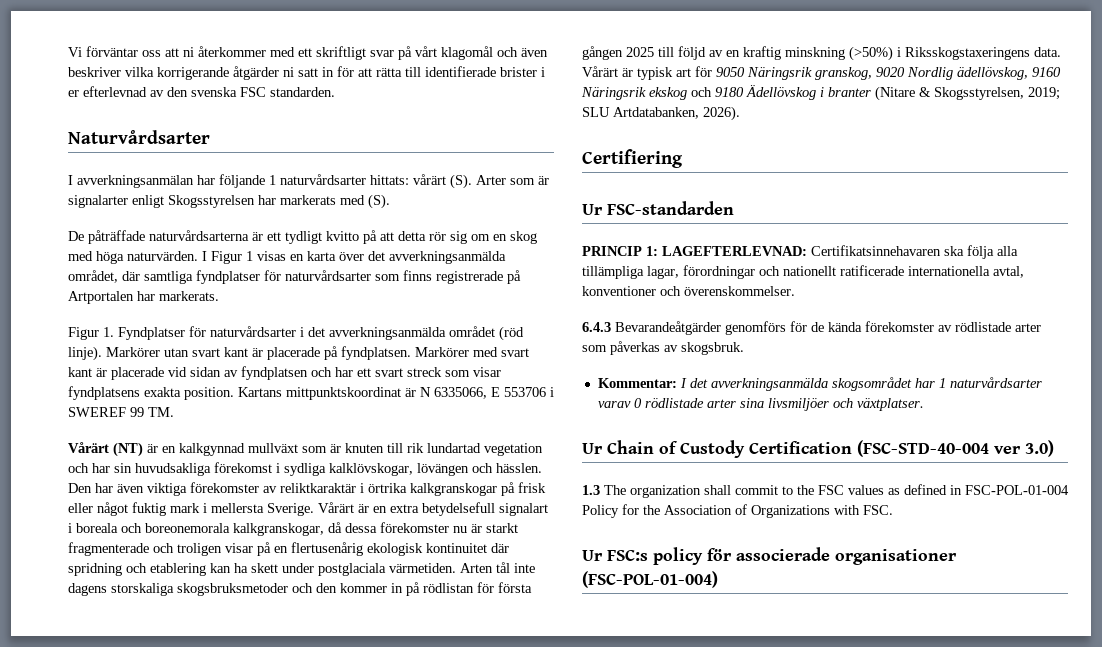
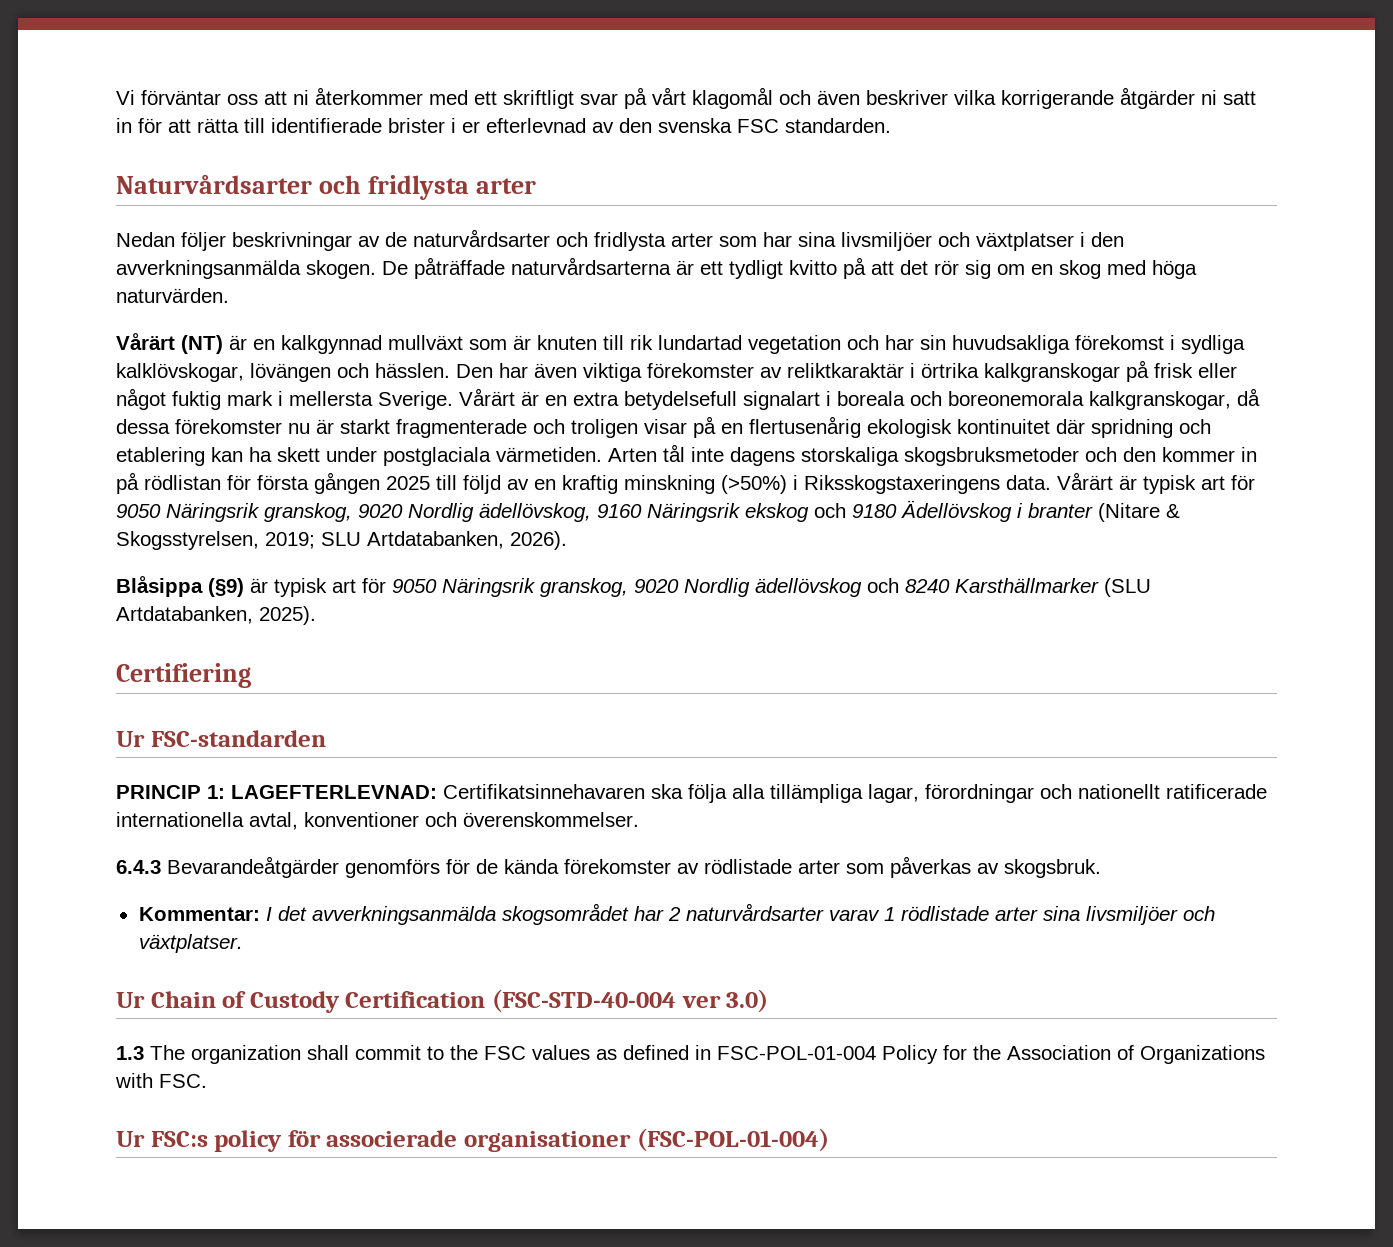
[68,174,549,189] [68,194,390,209] // I avverkningsanmälan har följande 1 naturvårdsarter hittats: vårärt (S). Arter som är signalarter enligt Skogsstyrelsen har markerats med (S). // -> [319,175,537,200] [116,229,1124,251] [116,260,376,279] och fridlysta arter // Nedan följer beskrivningar av de naturvårdsarter och fridlysta arter som har sina livsmiljöer och växtplatser i den avverkningsanmälda skogen.
[398,231,426,241] detta -> [900,260,928,275] det
[202,251,506,264] [68,270,521,284] [68,291,219,304] [68,326,524,341] [68,346,529,361] [68,366,501,380] [68,386,554,400] [68,407,174,417] I Figur 1 visas en karta över det avverkningsanmälda området, där samtliga fyndplatser för naturvårdsarter som finns registrerade på Artportalen har markerats. // Figur 1. Fyndplatser för naturvårdsarter i det avverkningsanmälda området (röd linje). Markörer utan svart kant är placerade på fyndplatsen. Markörer med svart kant är placerade vid sidan av fyndplatsen och har ett svart streck som visar fyndplatsens exakta position. Kartans mittpunktskoordinat är N 6335066, E 553706 i SWEREF 99 TM. -> (229, 295) none
(740, 113) none -> [116,576,1151,597] [116,606,316,625] // Blåsippa (§9) är typisk art för 9050 Näringsrik granskog, 9020 Nordlig ädellövskog och 8240 Karsthällmarker (SLU Artdatabanken, 2025).
[938,378,946,388] 1 -> [667,907,681,921] 2
[633,398,642,408] 0 -> [883,907,895,921] 1

